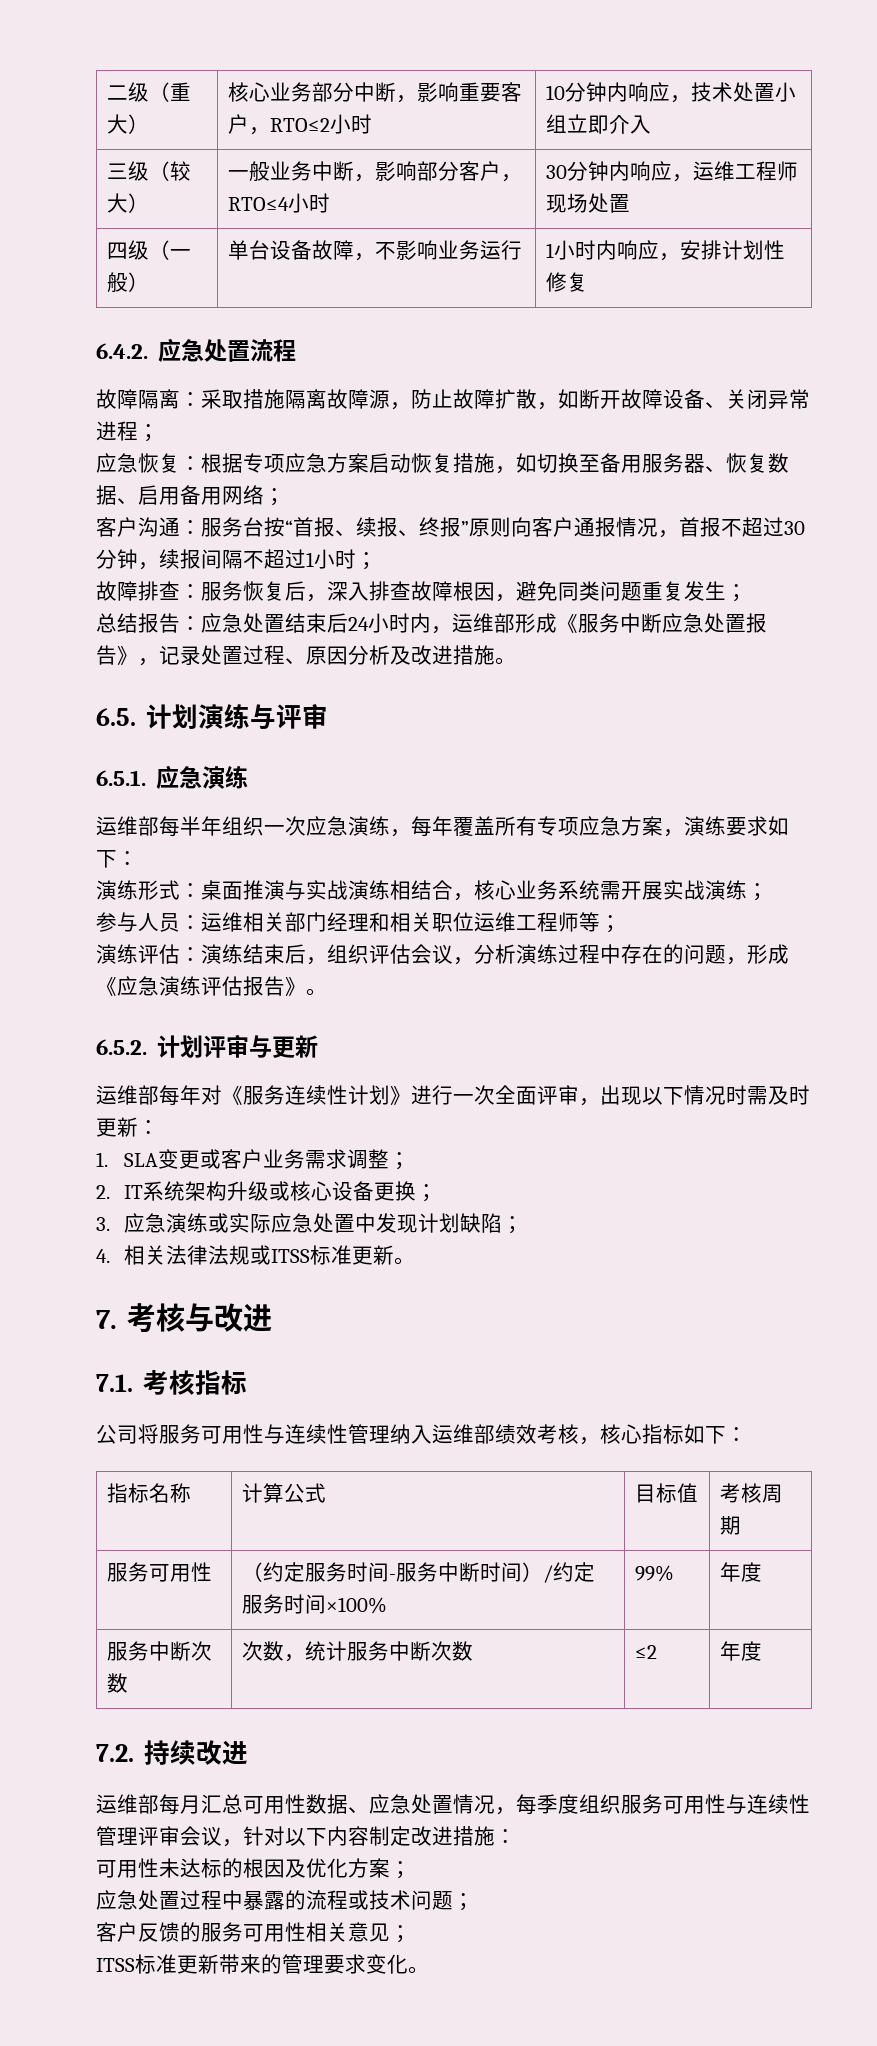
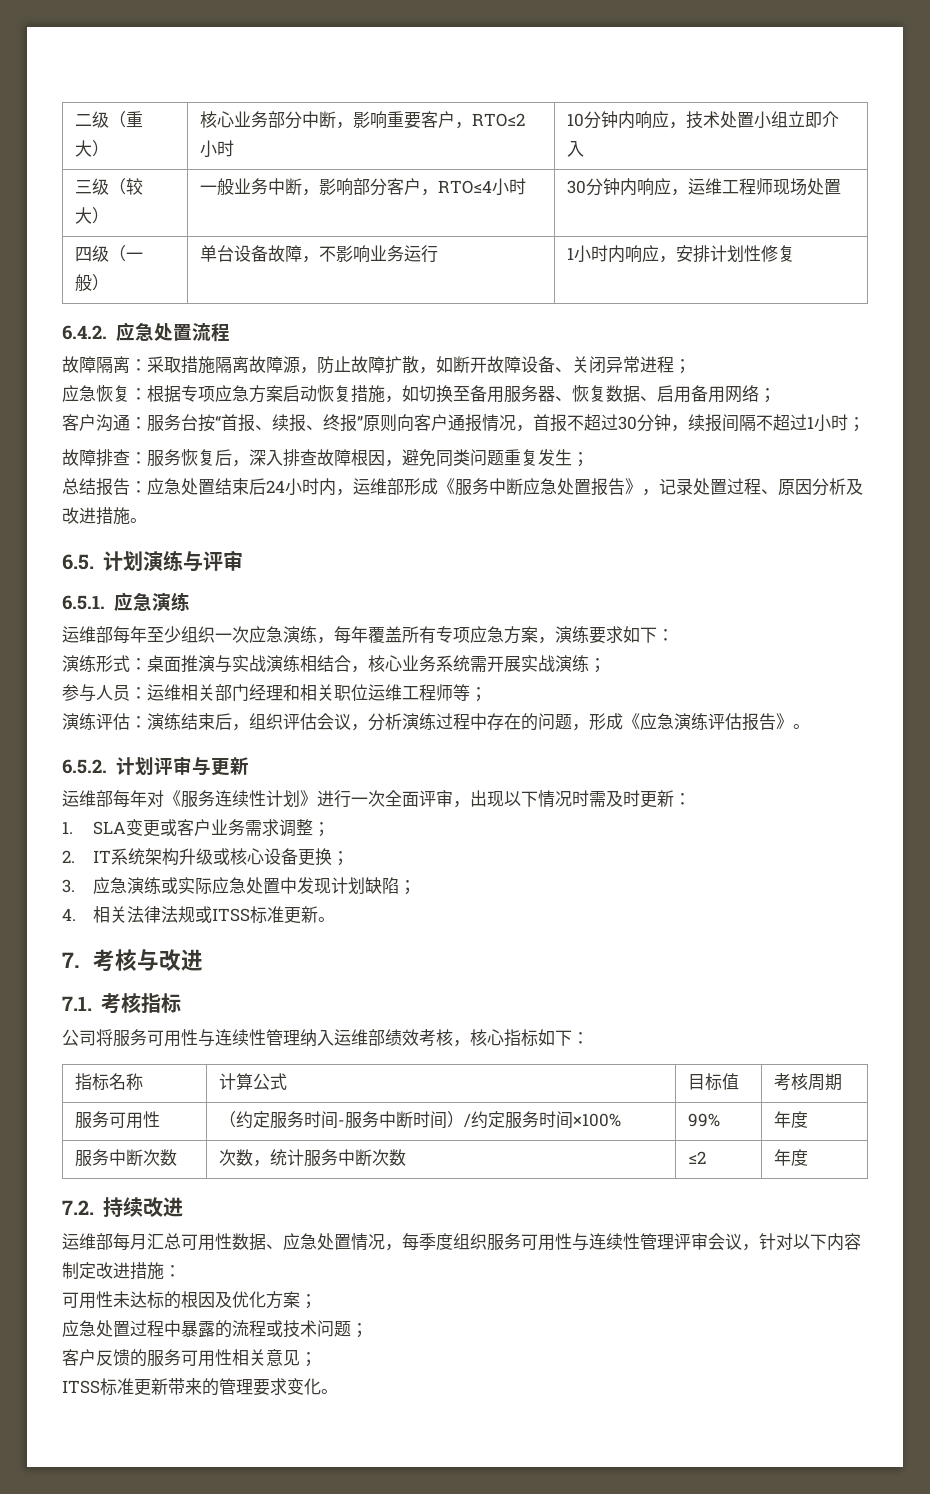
[180,816,222,836] 半年 -> [130,626,181,643] 年至少

